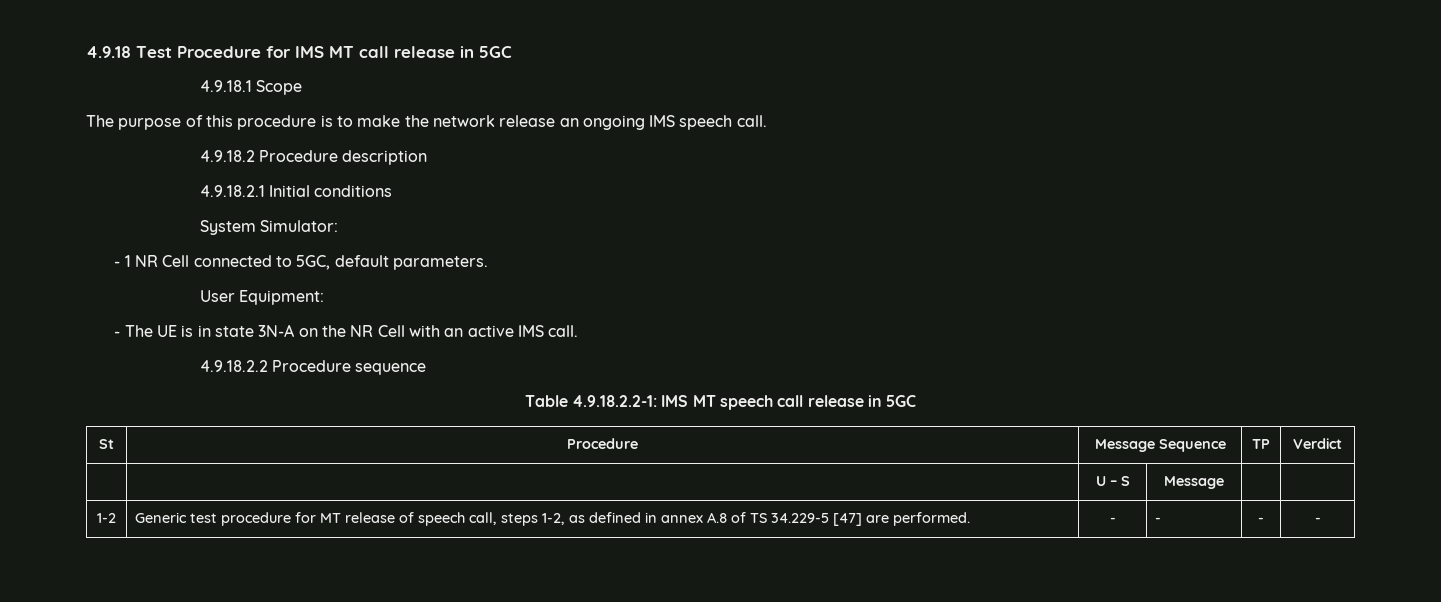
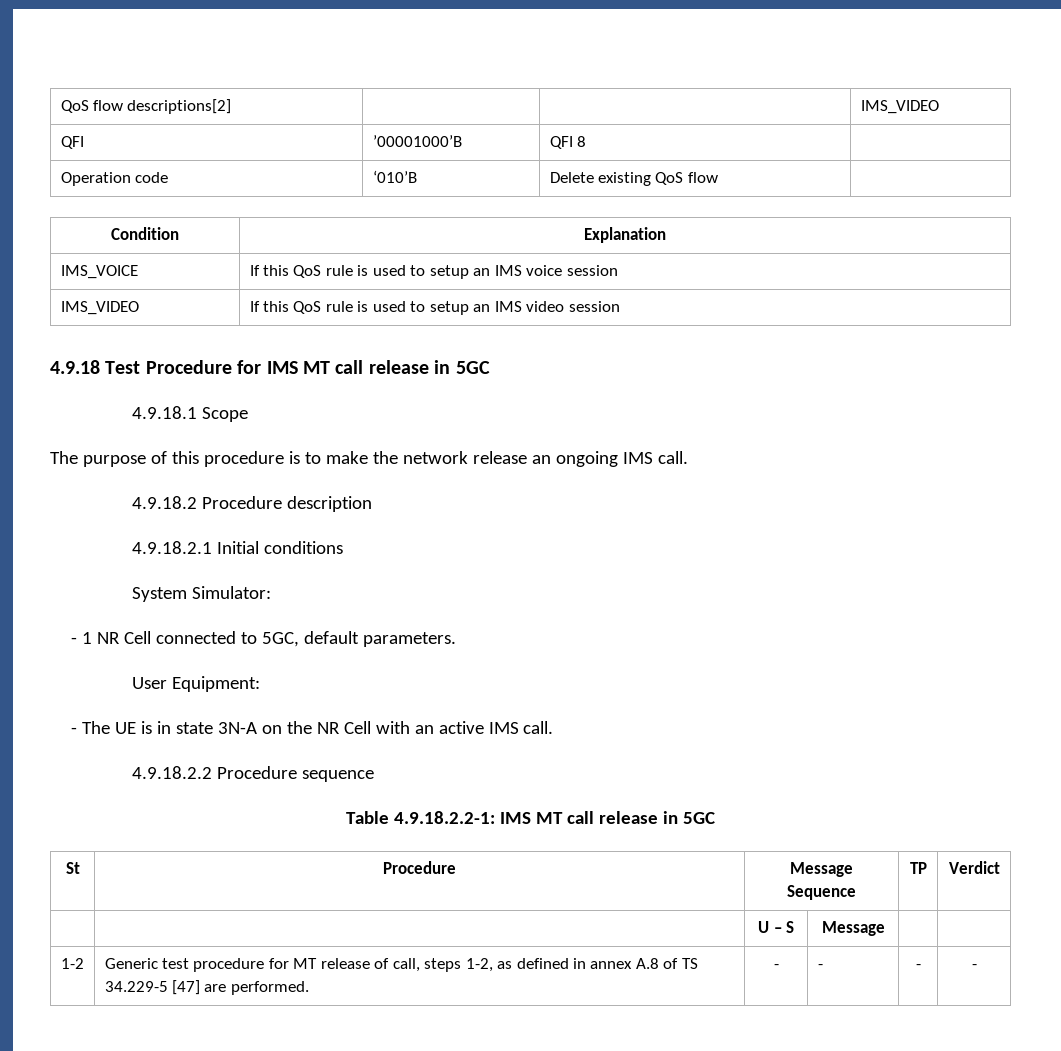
(86, 52) none -> [60,99,232,114] [860,100,939,114] [60,136,84,149] [372,135,462,147] [549,136,586,149] [60,172,168,186] [372,170,417,183] [549,172,718,186] [111,227,179,240] [584,227,666,243] [60,265,138,279] [249,265,618,279] [60,301,139,315] [249,301,620,315] QoS flow descriptions[2] | | | IMS_VIDEO // QFI | ’00001000’B | QFI 8 | // Operation code | ‘010’B | Delete existing QoS flow | // Condition | Explanation // IMS_VOICE | If this QoS rule is used to setup an IMS voice session // IMS_VIDEO | If this QoS rule is used to setup an IMS video session //
[679,115,733,130] speech -> (653, 458) none
[720,395,774,410] speech -> (564, 818) none
[417,512,465,526] speech -> (390, 963) none

